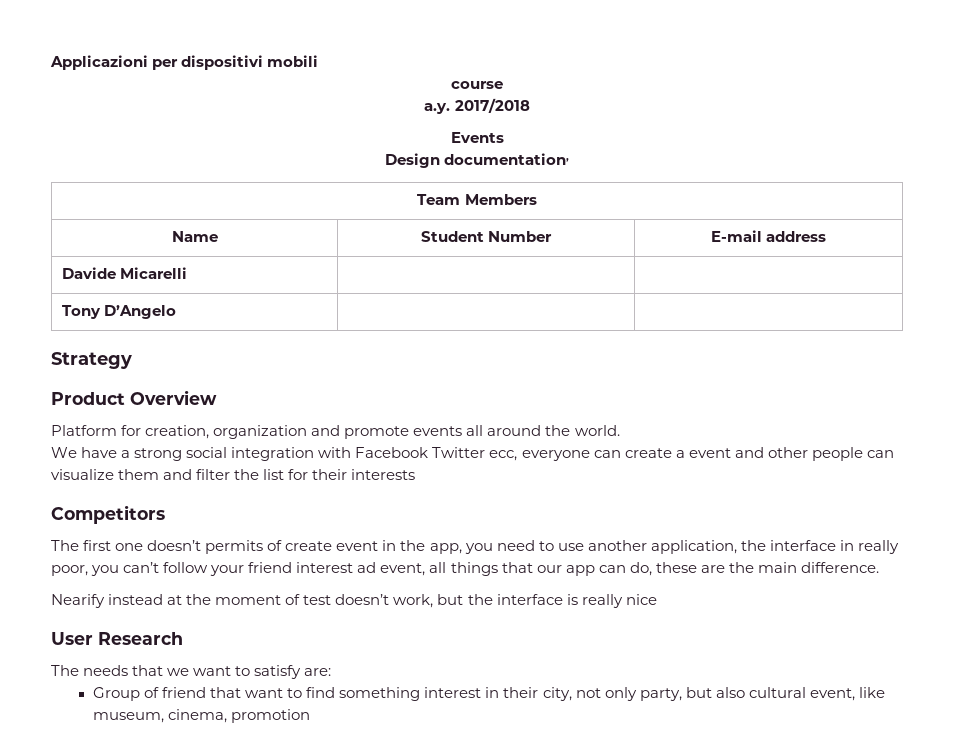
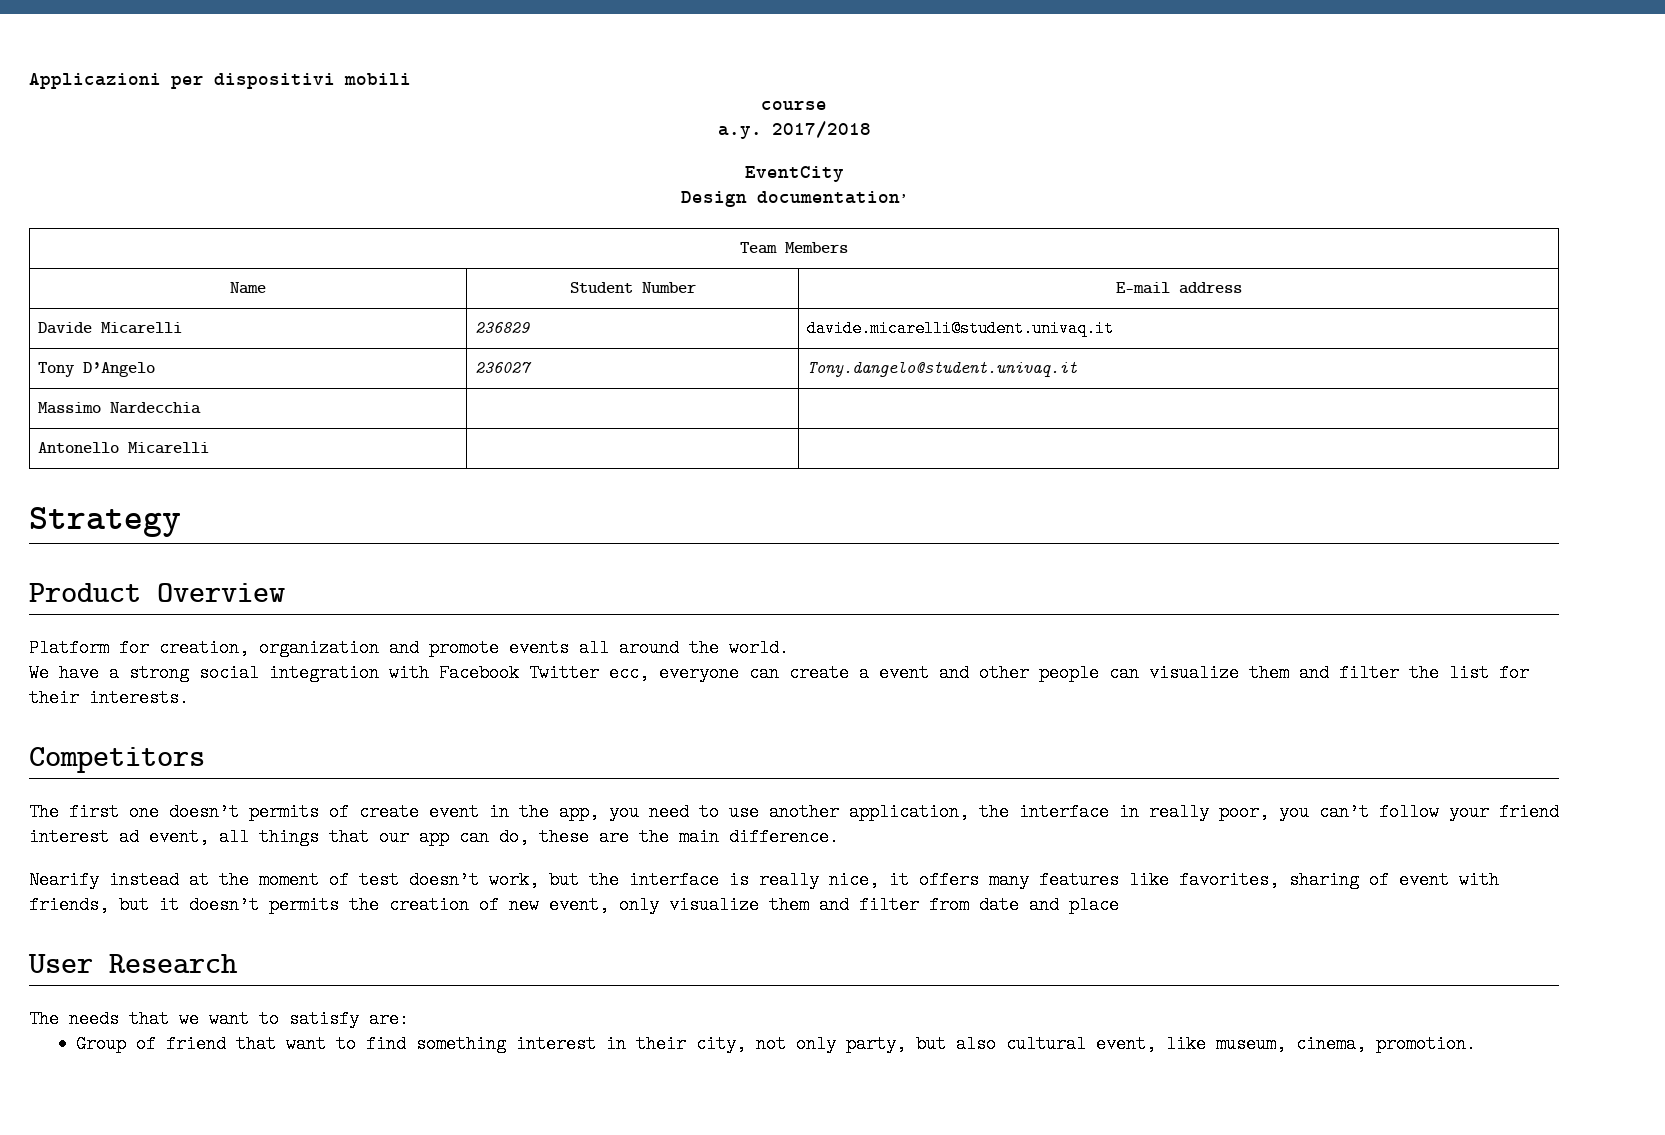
[450,132,504,143] Events -> [744,166,844,182] EventCity
(188, 273) | -> [474,322,530,333] [806,320,1114,337] 236829 | davide.micarelli@student.univaq.it
(177, 312) none -> [474,362,532,373] [806,361,1077,377] [37,402,201,414] [37,442,209,454] | 236027 | Tony.dangelo@student.univaq.it // Massimo Nardecchia | | // Antonello Micarelli
[351,469,416,480] interests -> [89,689,189,707] interests.
[625,594,657,605] nice -> [829,871,1499,889] [29,896,1119,914] nice, it offers many features like favorites, sharing of event with friends, but it doesn’t permits the creation of new event, only visualize them and filter from date and place
[231,709,311,723] promotion -> [1376,1035,1477,1053] promotion.

